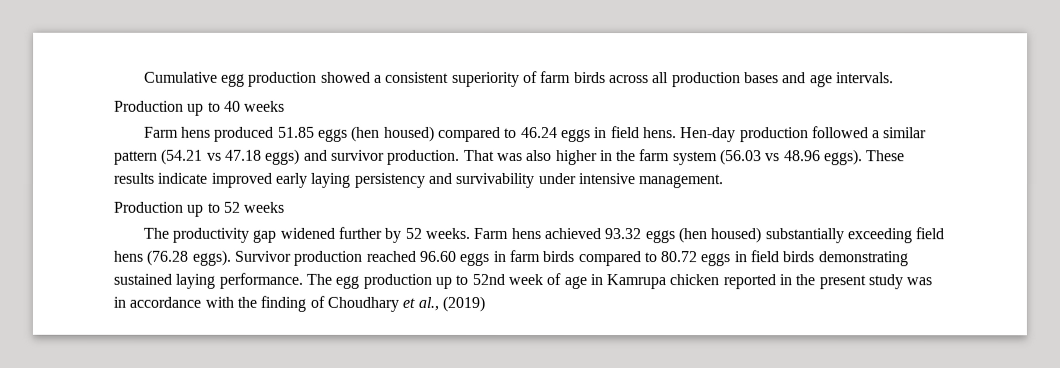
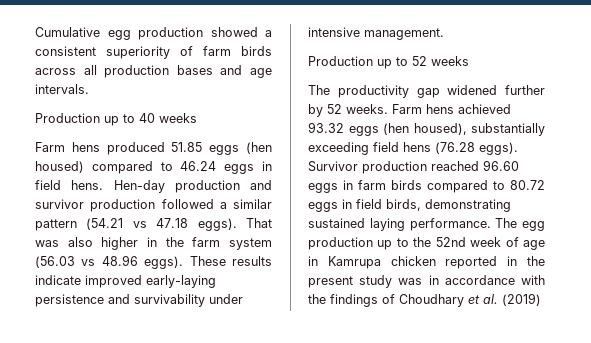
(809, 135) none -> [250,180,272,190] [35,199,156,212] and survivor production
[265,148,461,165] eggs) and survivor production. -> [197,218,237,231] eggs).
[274,172,426,188] early laying persistency -> [146,275,216,288] [35,294,104,307] early-laying persistence
[710,227,762,244] housed) -> [413,123,467,135] housed),
[782,251,815,263] birds -> [386,199,421,211] birds,
(469, 279) none -> [413,237,432,247] the
[260,295,307,312] finding -> [330,294,378,307] findings
[417,296,439,311] al., -> [483,294,498,304] al.

